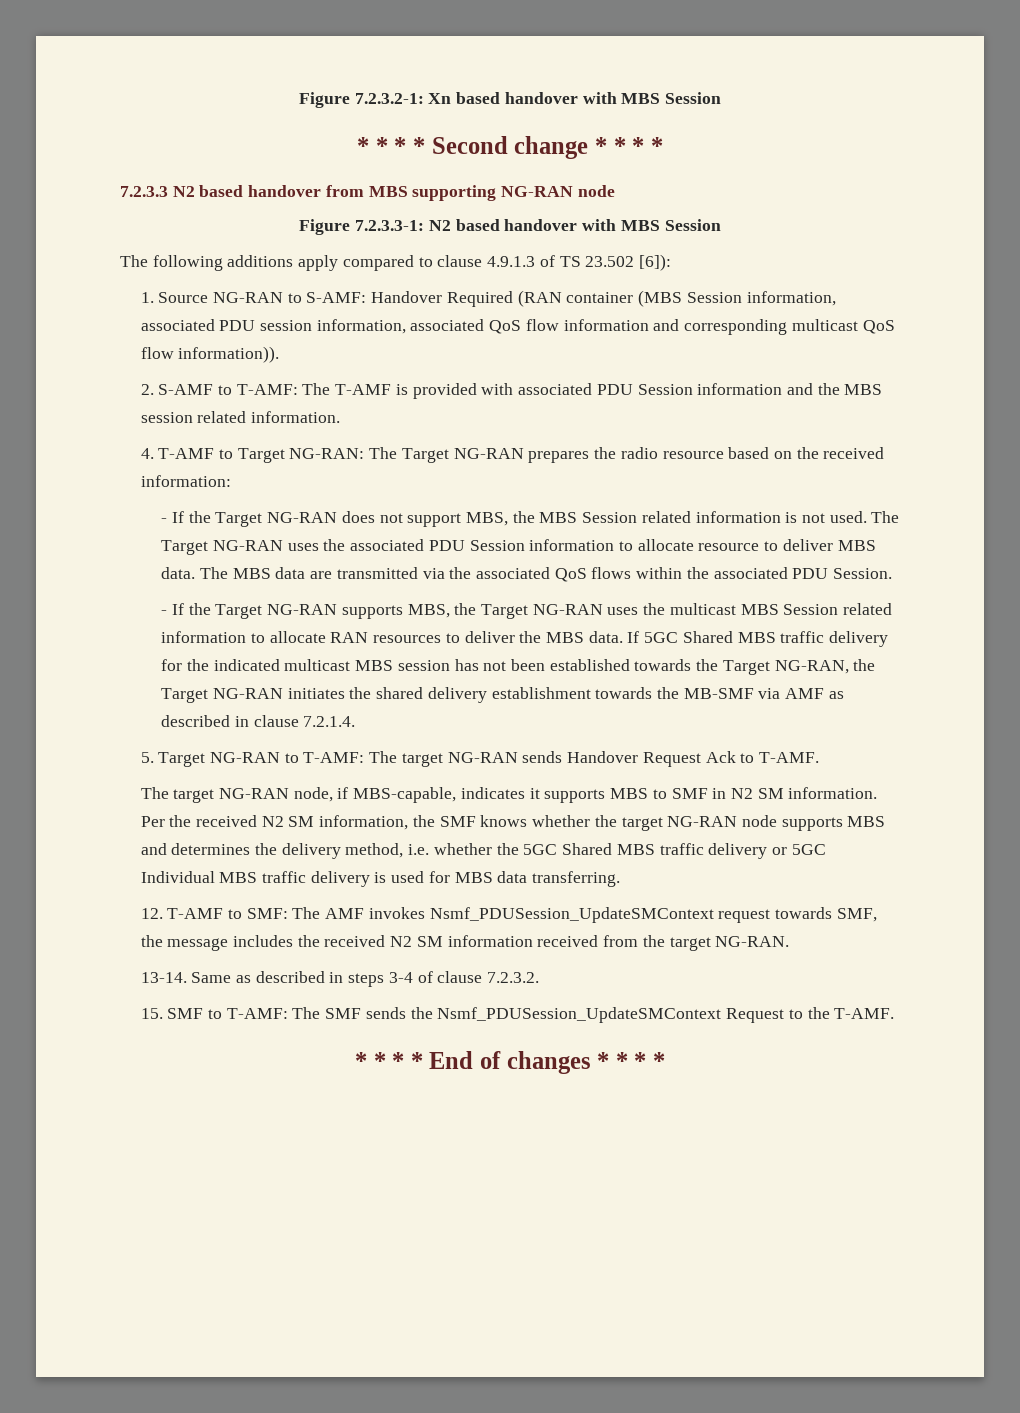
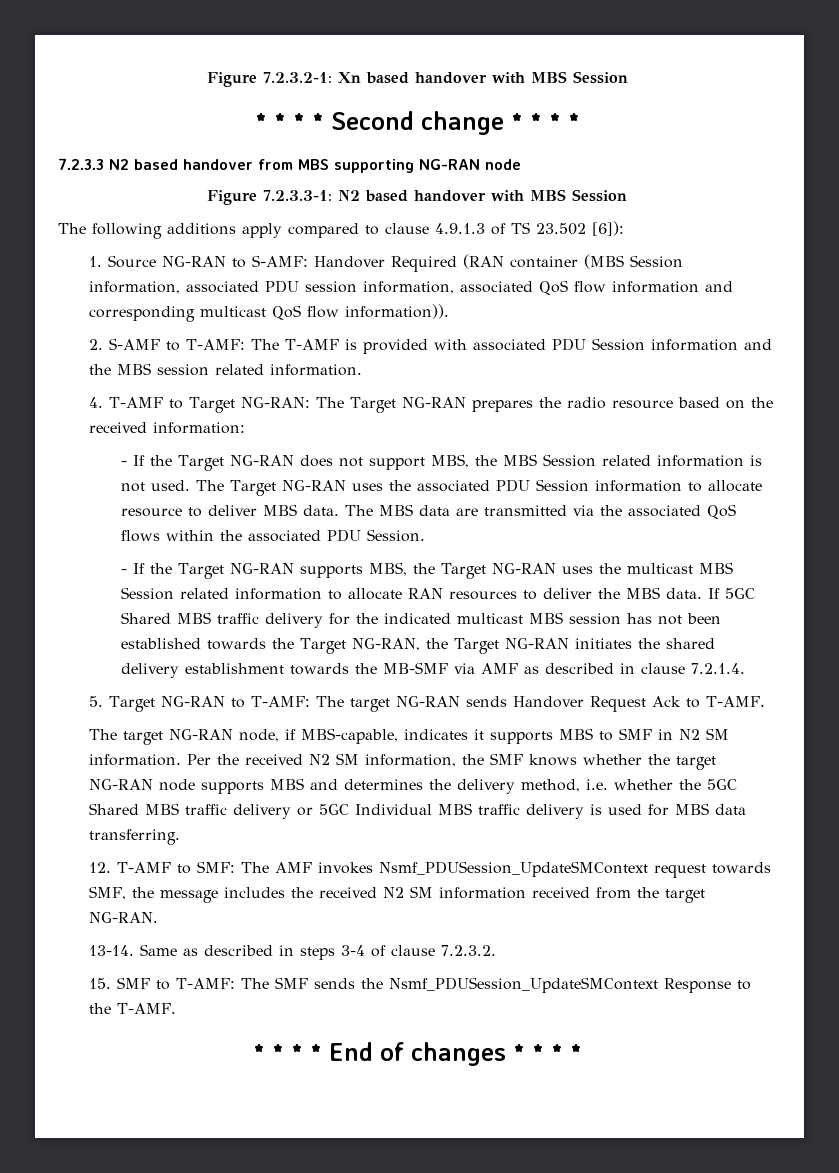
[726,1008,785,1023] Request -> [664,978,732,993] Response

